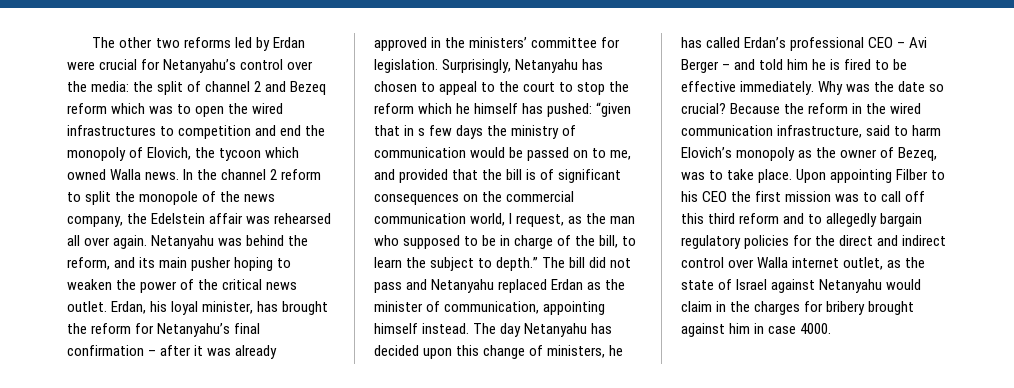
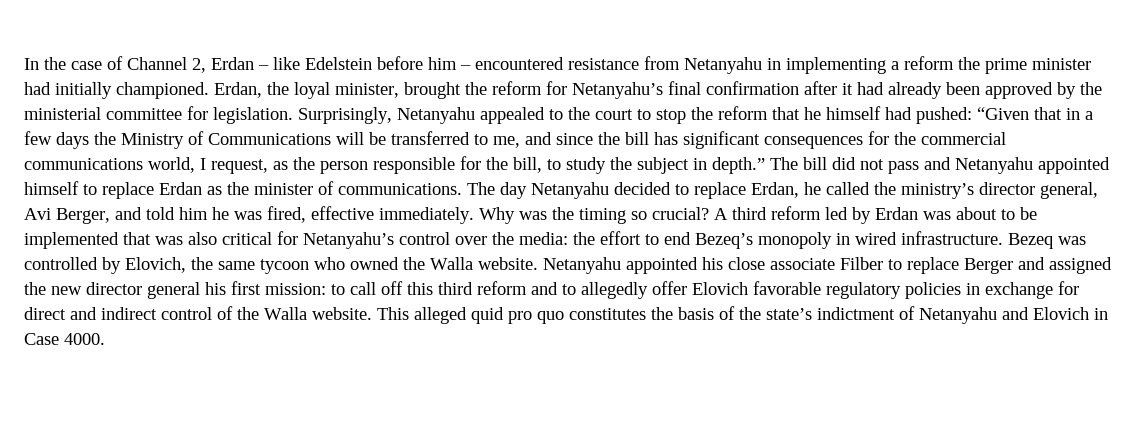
[92,37,305,51] [67,59,314,73] [67,81,327,95] [67,103,284,117] [67,125,326,139] [67,147,300,161] [67,169,322,180] [67,191,276,205] [67,213,332,227] [67,235,309,249] [67,257,292,271] [67,279,298,293] [67,301,168,314] The other two reforms led by Erdan were crucial for Netanyahu’s control over the media: the split of channel 2 and Bezeq reform which was to open the wired infrastructures to competition and end the monopoly of Elovich, the tycoon which owned Walla news. In the channel 2 reform to split the monopole of the news company, the Edelstein affair was rehearsed all over again. Netanyahu was behind the reform, and its main pusher hoping to weaken the power of the critical news outlet. Erdan, his -> [24,56,1091,74] [24,82,289,99] In the case of Channel 2, Erdan – like Edelstein before him – encountered resistance from Netanyahu in implementing a reform the prime minister had initially championed. Erdan, the
[257,301,279,312] has -> (399, 90) none
[148,350,157,356] – -> (799, 88) none
[207,345,278,359] [374,37,528,51] was already approved in the ministers’ -> [857,82,1102,99] [24,107,101,120] had already been approved by the ministerial
[582,59,604,70] [374,81,478,95] has chosen to appeal -> [480,107,545,124] appealed
[418,103,453,114] which -> [772,107,800,120] that
[522,102,632,117] has pushed: “given -> [885,107,1029,124] had pushed: “Given
[418,128,426,136] s -> [1085,111,1093,120] a
[511,125,577,139] [374,147,632,161] [374,169,555,183] ministry of communication would be passed on to me, and provided that the bill is of -> [121,131,678,149] Ministry of Communications will be transferred to me, and since the bill has
[463,194,479,202] on -> [868,131,889,145] for
[374,213,466,224] communication -> [24,158,143,170] communications
[610,216,636,224] [374,235,572,249] man who supposed to be in charge of -> [320,156,481,174] person responsible for
[374,257,402,268] learn -> [566,157,606,174] study
[478,258,493,268] to -> [693,158,707,170] in
[498,279,548,293] replaced -> [1038,157,1110,174] [24,181,154,199] appointed himself to replace
[444,301,606,315] [374,323,613,337] [374,345,624,359] [681,37,928,51] [681,59,908,73] communication, appointing himself instead. The day Netanyahu has decided upon this change of ministers, he has called Erdan’s professional CEO – Avi Berger – and told him he is fired to be -> [338,182,1098,199] [24,206,306,224] communications. The day Netanyahu decided to replace Erdan, he called the ministry’s director general, Avi Berger, and told him he was fired,
[898,81,926,92] date -> [579,208,626,224] timing
[730,103,922,114] [681,125,942,138] [681,147,938,161] [681,169,946,183] [681,191,860,202] Because the reform in the wired communication infrastructure, said to harm Elovich’s monopoly as the owner of Bezeq, was to take place. Upon appointing Filber to his CEO the first mission was -> [714,206,1037,224] [24,231,1086,249] [24,257,1112,274] [24,281,326,299] A third reform led by Erdan was about to be implemented that was also critical for Netanyahu’s control over the media: the effort to end Bezeq’s monopoly in wired infrastructure. Bezeq was controlled by Elovich, the same tycoon who owned the Walla website. Netanyahu appointed his close associate Filber to replace Berger and assigned the new director general his first mission:
[880,213,923,227] [681,235,947,249] [681,257,926,270] [681,279,922,293] [681,301,915,315] [681,323,797,337] bargain regulatory policies for the direct and indirect control over Walla internet outlet, as the state of Israel against Netanyahu would claim in the charges for bribery brought against him in case -> [652,281,1079,299] [24,306,1108,324] [24,333,59,345] offer Elovich favorable regulatory policies in exchange for direct and indirect control of the Walla website. This alleged quid pro quo constitutes the basis of the state’s indictment of Netanyahu and Elovich in Case

